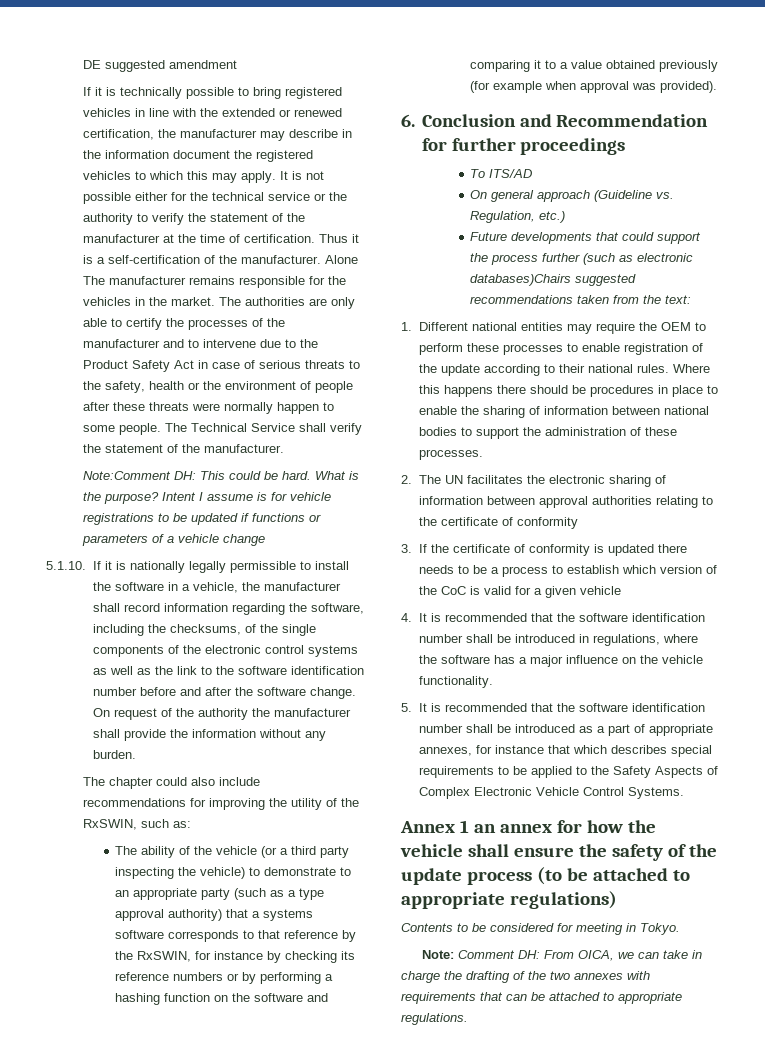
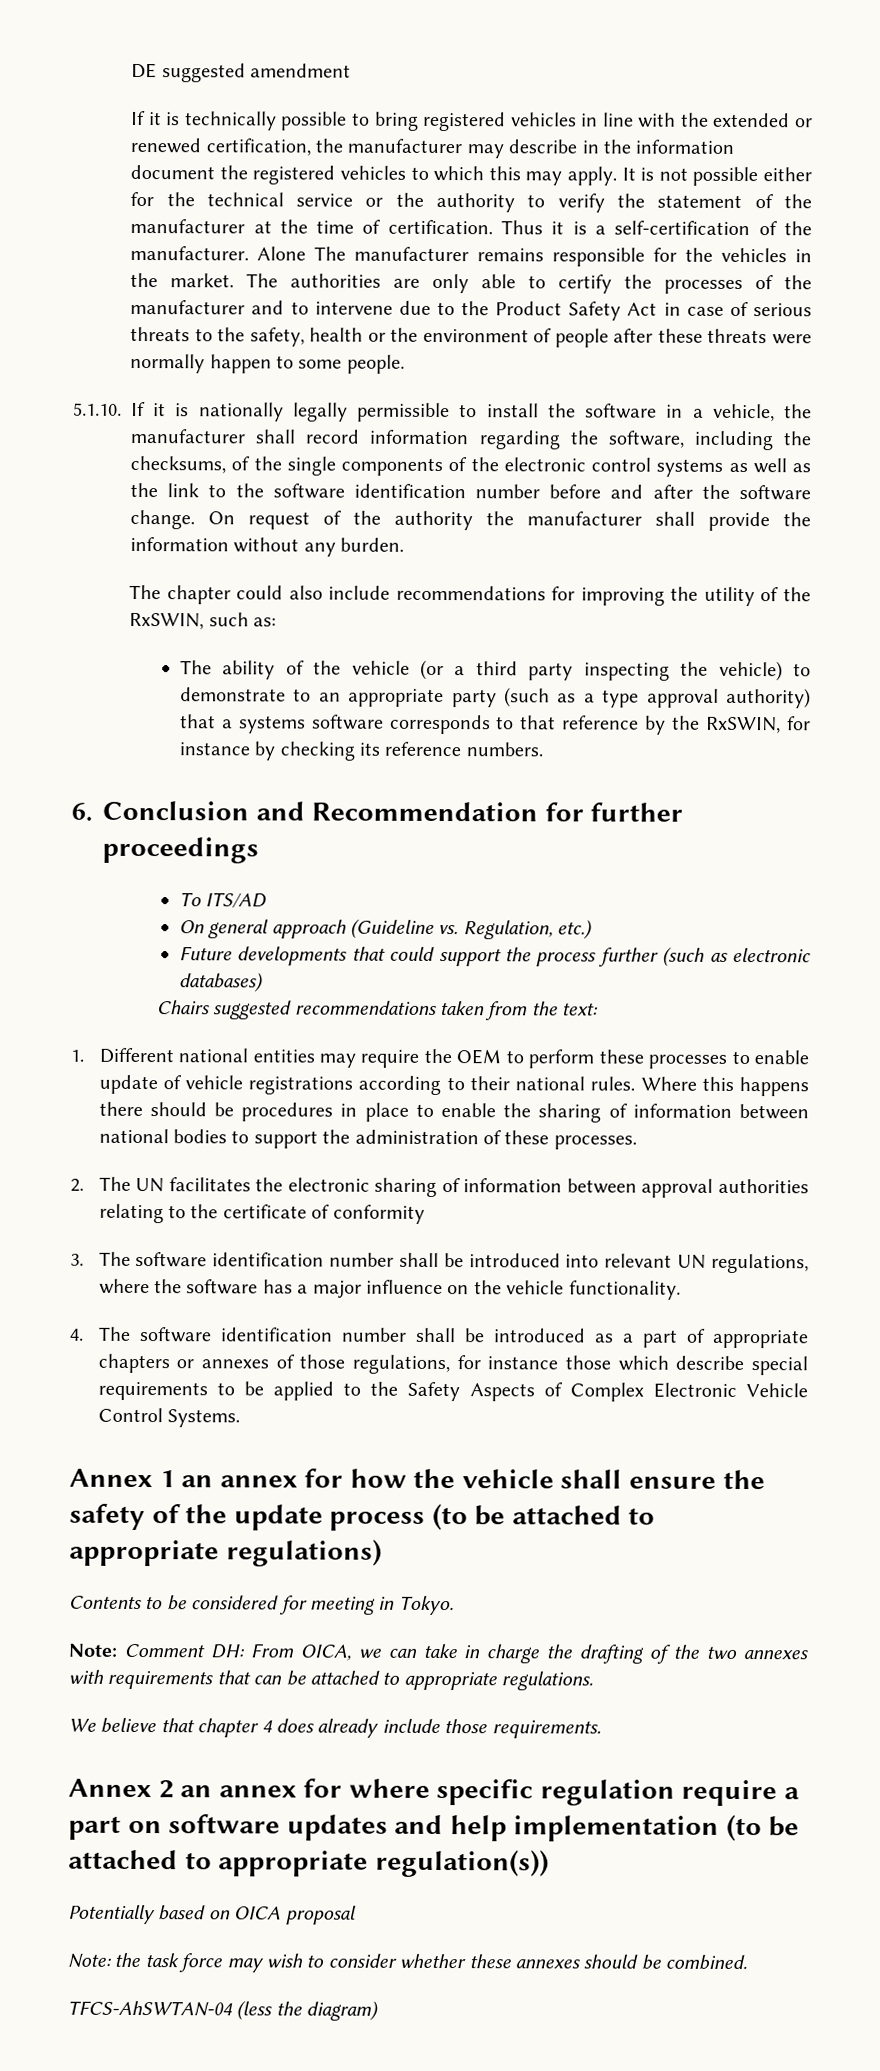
[164,423,362,435] [82,444,284,453] [82,471,359,480] [82,492,331,504] [82,513,321,525] [81,534,265,546] The Technical Service shall verify the statement of the manufacturer. // Note:Comment DH: This could be hard. What is the purpose? Intent I assume is for vehicle registrations to be updated if functions or parameters of a vehicle change -> (405, 364) none
[173,972,334,984] [115,993,329,1005] [470,60,719,72] [470,81,718,93] numbers or by performing a hashing function on the software and comparing it to a value obtained previously (for example when approval was provided). -> [465,742,543,757] numbers.
[470,274,572,286] databases)Chairs -> [178,972,264,993] [156,1000,210,1015] databases) // Chairs
[624,343,704,355] [419,364,481,376] registration of the update -> [98,1074,354,1095] update of vehicle registrations
[419,544,688,556] [419,565,718,577] [419,586,622,598] [401,613,706,622] [419,634,590,643] If the certificate of conformity is updated there needs to be a process to establish which version of the CoC is valid for a given vehicle // 4. It is recommended that the software identification number shall be introduced in -> [98,1251,707,1269] The software identification number shall be introduced into relevant UN
[401,703,576,712] 5. It is recommended that the -> [69,1326,131,1341] 4. The
[419,745,668,756] annexes, for instance that which describes -> [97,1353,745,1375] chapters or annexes of those regulations, for instance those which describe
(468, 1019) none -> [68,1717,601,1739] [68,1778,801,1807] [68,1814,800,1842] [68,1849,549,1878] [68,1904,357,1925] [67,1952,748,1973] [67,2000,380,2021] // We believe that chapter 4 does already include those requirements. // Annex 2 an annex for where specific regulation require a part on software updates and help implementation (to be attached to appropriate regulation(s)) // Potentially based on OICA proposal // Note: the task force may wish to consider whether these annexes should be combined. // TFCS-AhSWTAN-04 (less the diagram)

